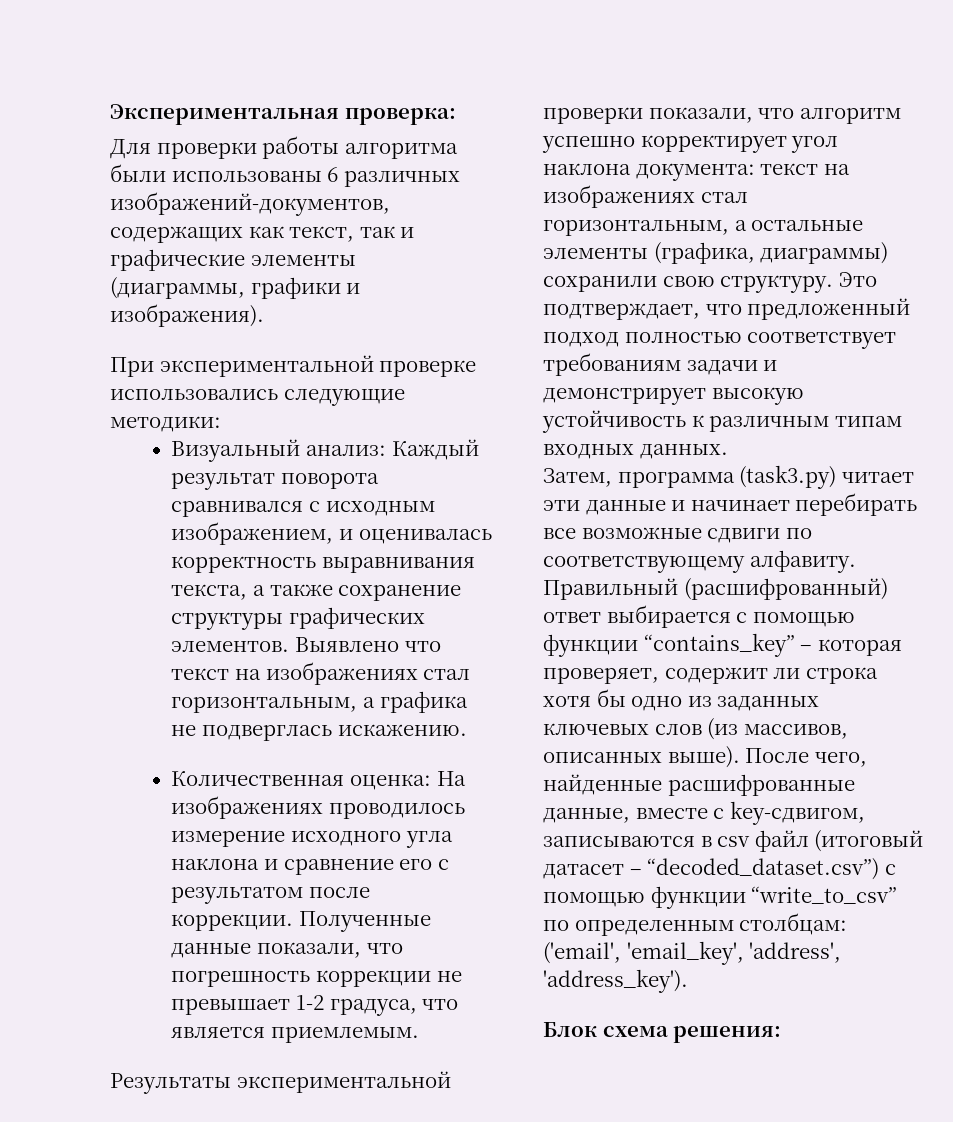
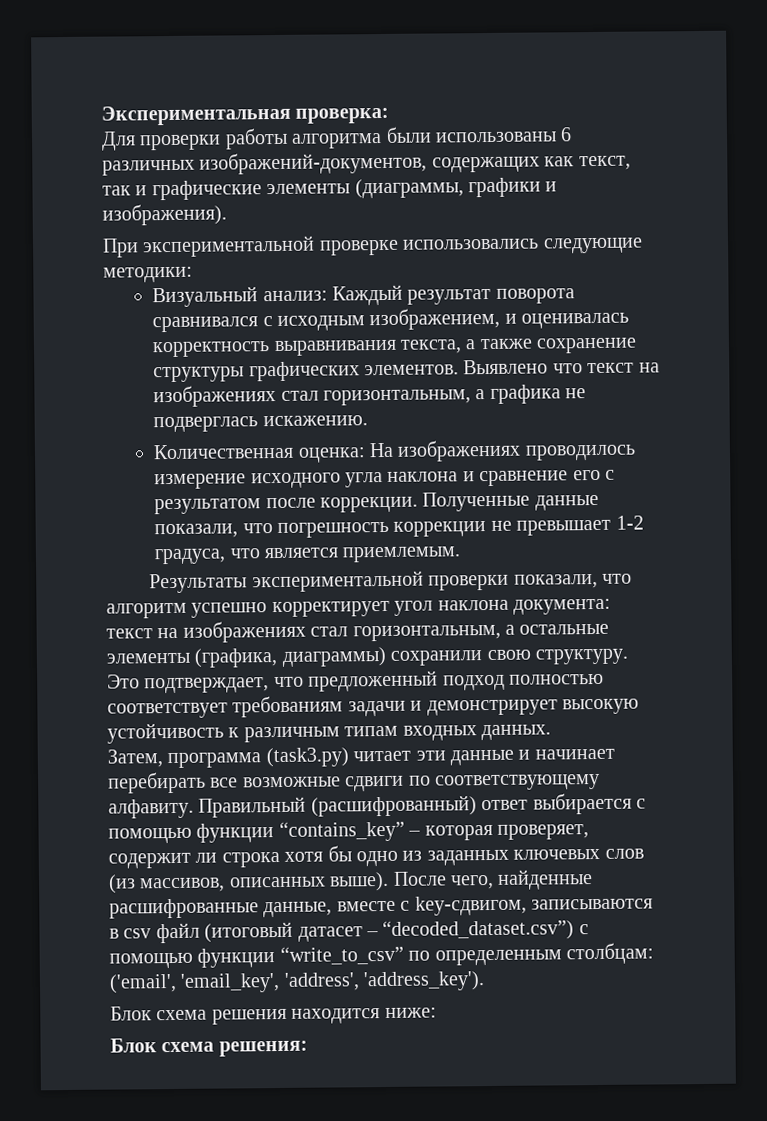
(688, 981) none -> [110,1006,437,1025] // Блок схема решения находится ниже:

